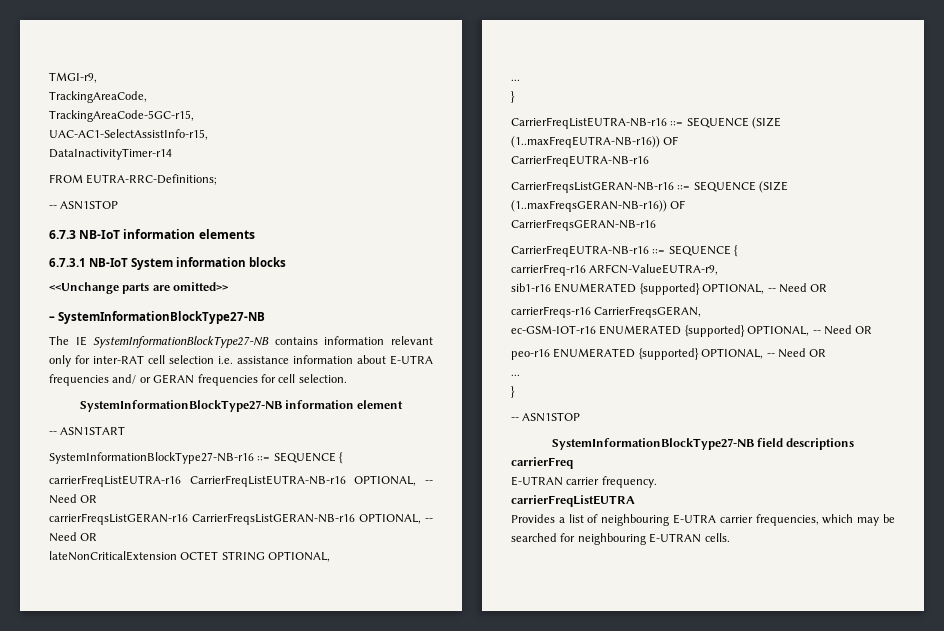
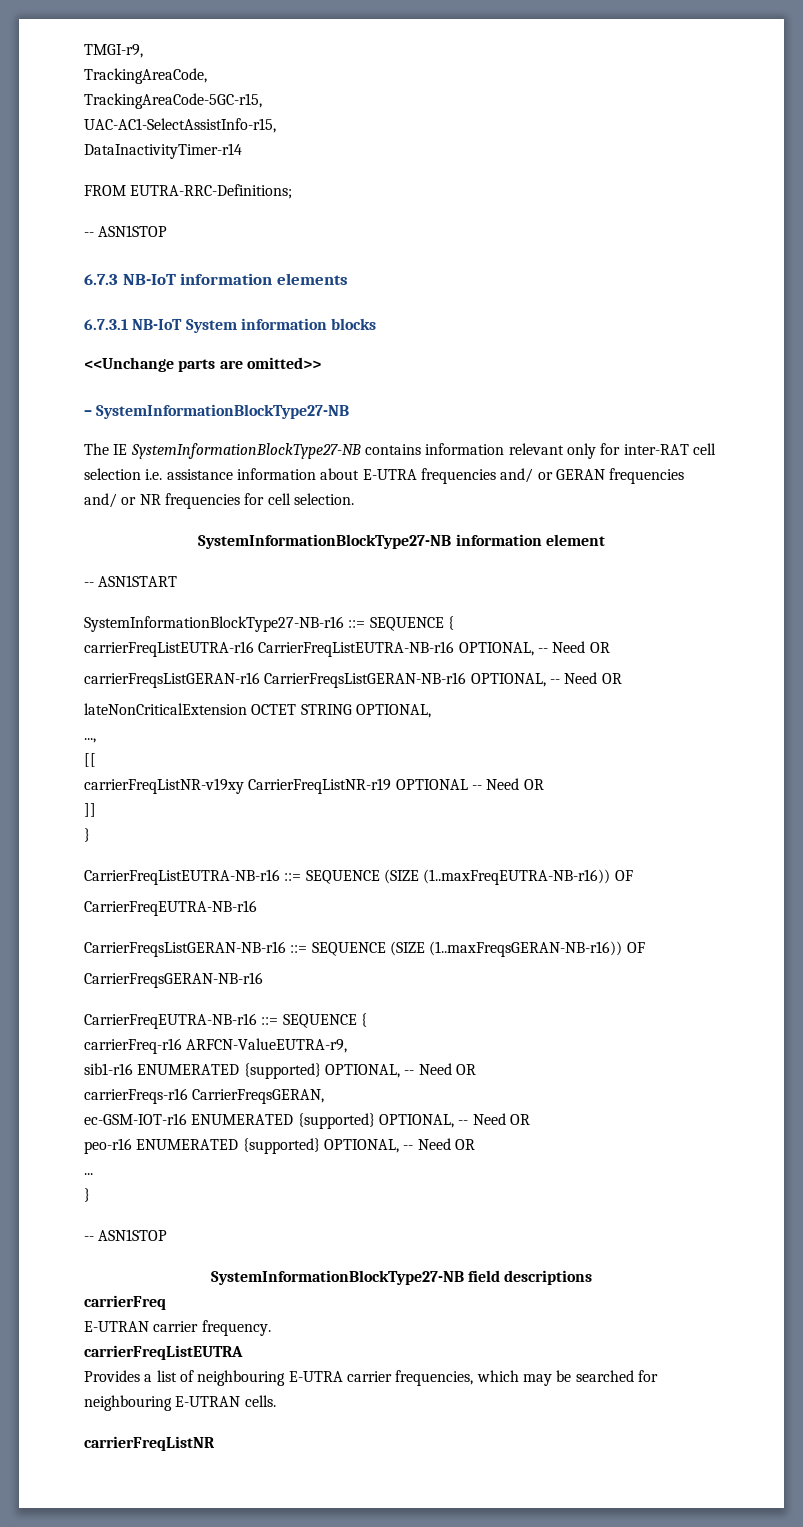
(258, 380) none -> [84,493,240,509] and/ or NR frequencies
[511,79,520,81] ... -> [84,738,96,743] [84,753,96,767] [84,778,544,794] [84,803,96,817] ..., // [[ // carrierFreqListNR-v19xy CarrierFreqListNR-r19 OPTIONAL -- Need OR // ]]
(730, 537) none -> [84,1436,215,1451] // carrierFreqListNR

